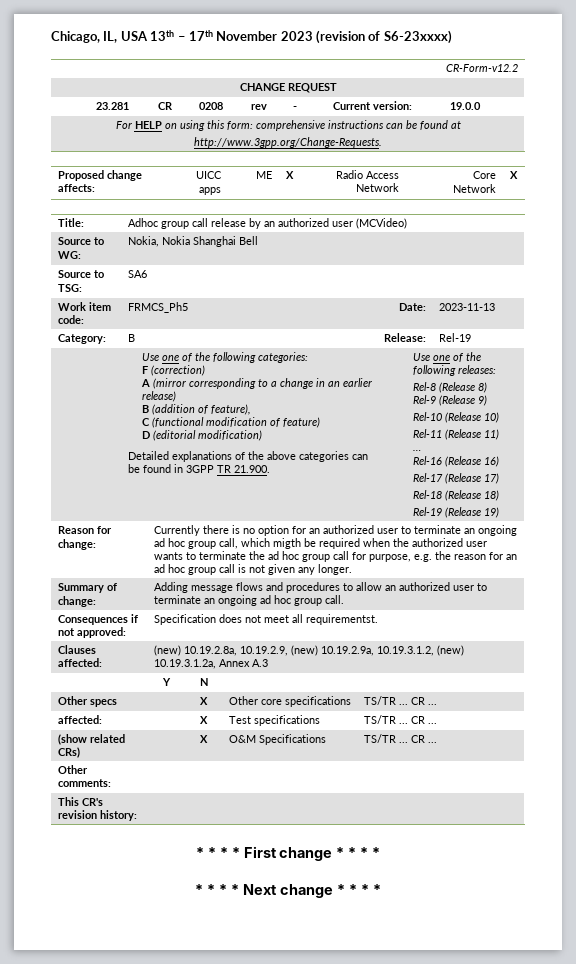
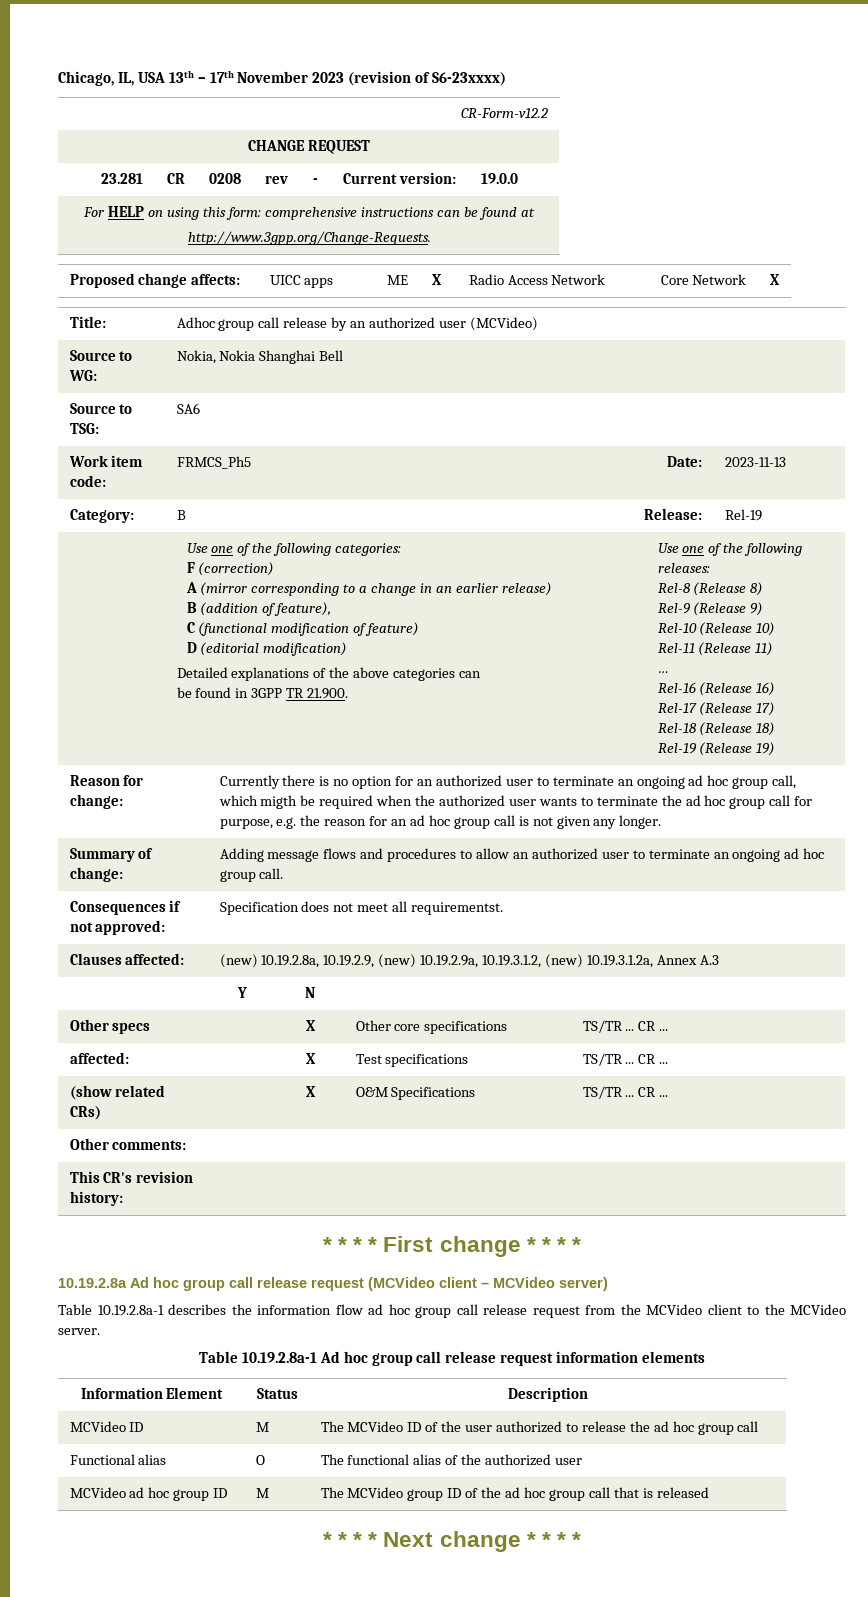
(381, 852) none -> [58,1277,608,1291] [58,1304,846,1318] [58,1328,100,1335] [198,1351,706,1366] [80,1387,224,1399] [256,1388,298,1399] [508,1387,588,1402] [69,1421,144,1432] [255,1422,269,1432] [320,1421,759,1435] [69,1454,167,1465] [255,1455,265,1465] [320,1454,583,1466] [69,1487,228,1501] [255,1488,269,1498] [320,1487,709,1501] // 10.19.2.8a Ad hoc group call release request (MCVideo client – MCVideo server) // Table 10.19.2.8a-1 describes the information flow ad hoc group call release request from the MCVideo client to the MCVideo server. // Table 10.19.2.8a-1 Ad hoc group call release request information elements // Information Element | Status | Description // MCVideo ID | M | The MCVideo ID of the user authorized to release the ad hoc group call // Functional alias | O | The functional alias of the authorized user // MCVideo ad hoc group ID | M | The MCVideo group ID of the ad hoc group call that is released

